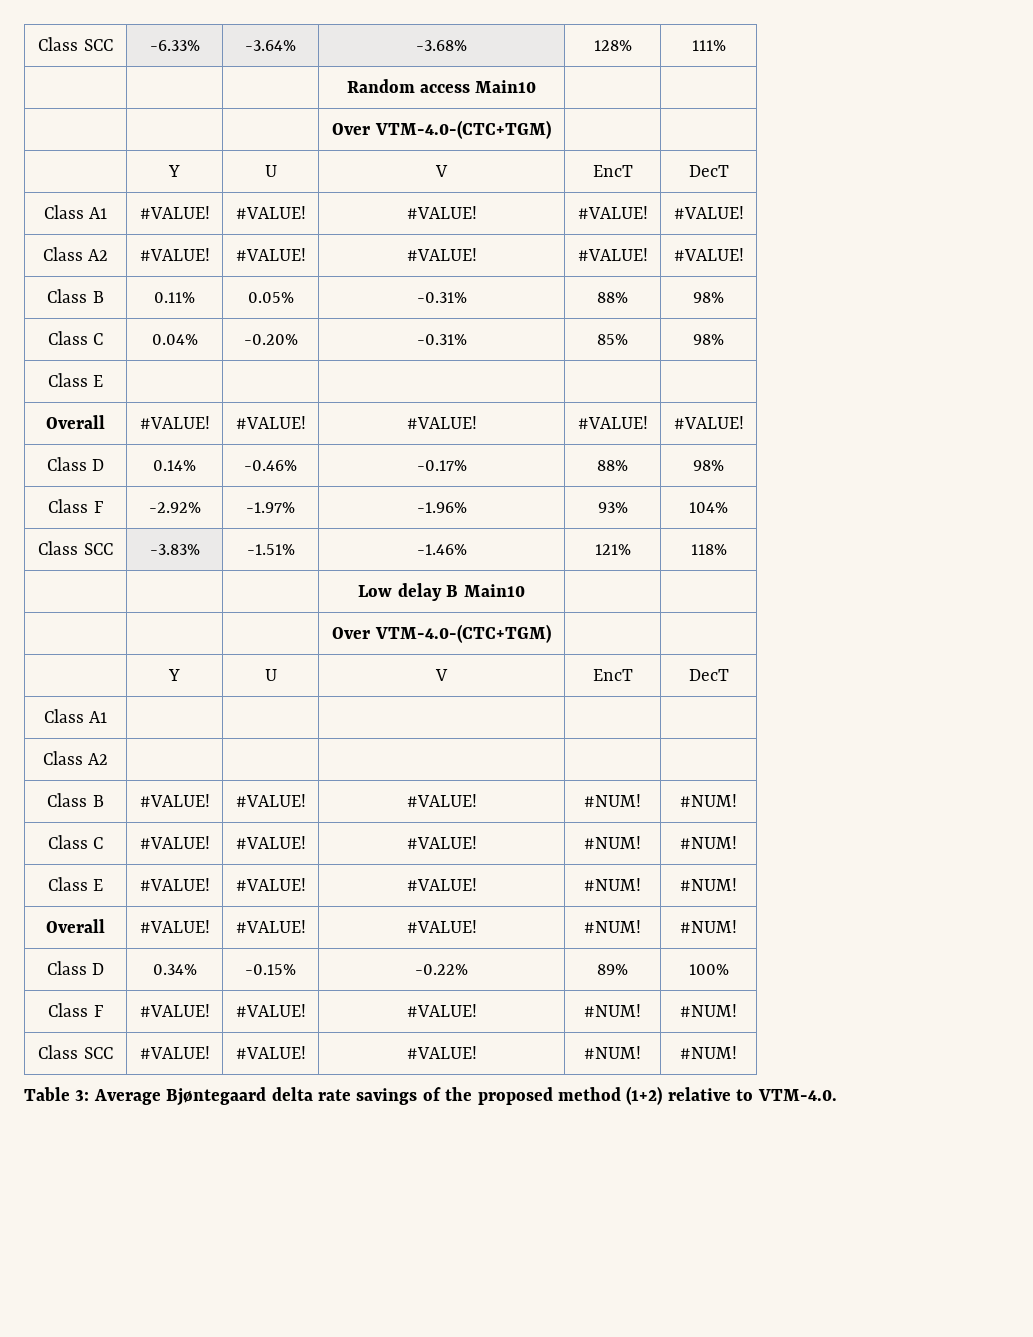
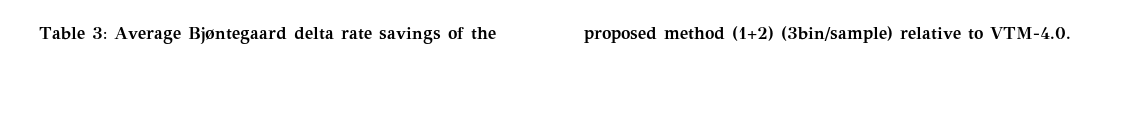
[38,37,113,51] [149,40,200,51] [245,40,296,51] [416,40,467,51] [593,40,632,51] [691,40,726,51] [346,79,537,93] [332,120,551,139] [168,165,180,177] [264,165,277,177] [435,165,448,177] [592,165,633,177] [688,165,729,177] [43,205,108,219] [139,206,210,219] [235,206,306,219] [406,206,477,219] [577,206,648,219] [673,206,744,219] [42,247,109,261] [139,248,210,261] [235,248,306,261] [406,248,477,261] [577,248,648,261] [673,248,744,261] [47,289,104,303] [154,292,195,303] [247,292,294,303] [416,292,467,303] [597,292,628,303] [693,292,724,303] [47,331,104,345] [151,334,198,345] [243,334,298,345] [416,334,467,345] [597,334,628,345] [693,334,724,345] [47,373,104,387] [46,415,105,429] [139,416,210,429] [235,416,306,429] [406,416,477,429] [577,416,648,429] [673,416,744,429] [46,457,105,471] [153,460,196,471] [244,460,297,471] [416,460,467,471] [597,460,628,471] [693,460,724,471] [48,499,103,513] [148,502,201,513] [246,502,295,513] [416,502,467,513] [597,502,628,513] [689,502,728,513] [38,541,113,555] [149,544,200,555] [246,544,295,555] [416,544,467,555] [594,544,631,555] [690,544,727,555] [358,583,525,601] [332,624,551,643] [168,669,180,681] [264,669,277,681] [435,669,448,681] [592,669,633,681] [688,669,729,681] [43,709,108,723] [42,751,109,765] [47,793,104,807] [139,794,210,807] [235,794,306,807] [406,794,477,807] [584,794,641,807] [680,794,737,807] [47,835,104,849] [139,836,210,849] [235,836,306,849] [406,836,477,849] [584,836,641,849] [680,836,737,849] [47,877,104,891] [139,878,210,891] [235,878,306,891] [406,878,477,891] [584,878,641,891] [680,878,737,891] [46,919,105,933] [139,920,210,933] [235,920,306,933] [406,920,477,933] [584,920,641,933] [680,920,737,933] [46,961,105,975] [152,964,197,975] [245,964,296,975] [415,964,468,975] [597,964,628,975] [688,964,729,975] [48,1003,103,1017] [139,1004,210,1017] [235,1004,306,1017] [406,1004,477,1017] [584,1004,641,1017] [680,1004,737,1017] [38,1045,113,1059] [139,1046,210,1059] [235,1046,306,1059] [406,1046,477,1059] [584,1046,641,1059] [680,1046,737,1059] Class SCC | -6.33% | -3.64% | -3.68% | 128% | 111% // | | | Random access Main10 | | // | | | Over VTM-4.0-(CTC+TGM) | | // | Y | U | V | EncT | DecT // Class A1 | #VALUE! | #VALUE! | #VALUE! | #VALUE! | #VALUE! // Class A2 | #VALUE! | #VALUE! | #VALUE! | #VALUE! | #VALUE! // Class B | 0.11% | 0.05% | -0.31% | 88% | 98% // Class C | 0.04% | -0.20% | -0.31% | 85% | 98% // Class E | | | | | // Overall | #VALUE! | #VALUE! | #VALUE! | #VALUE! | #VALUE! // Class D | 0.14% | -0.46% | -0.17% | 88% | 98% // Class F | -2.92% | -1.97% | -1.96% | 93% | 104% // Class SCC | -3.83% | -1.51% | -1.46% | 121% | 118% // | | | Low delay B Main10 | | // | | | Over VTM-4.0-(CTC+TGM) | | // | Y | U | V | EncT | DecT // Class A1 | | | | | // Class A2 | | | | | // Class B | #VALUE! | #VALUE! | #VALUE! | #NUM! | #NUM! // Class C | #VALUE! | #VALUE! | #VALUE! | #NUM! | #NUM! // Class E | #VALUE! | #VALUE! | #VALUE! | #NUM! | #NUM! // Overall | #VALUE! | #VALUE! | #VALUE! | #NUM! | #NUM! // Class D | 0.34% | -0.15% | -0.22% | 89% | 100% // Class F | #VALUE! | #VALUE! | #VALUE! | #NUM! | #NUM! // Class SCC | #VALUE! | #VALUE! | #VALUE! | #NUM! | #NUM! // -> (39, 33) none
(663, 1095) none -> [781,26,893,43] (3bin/sample)

